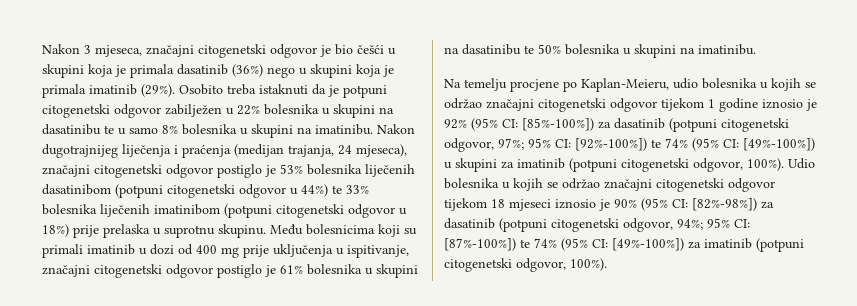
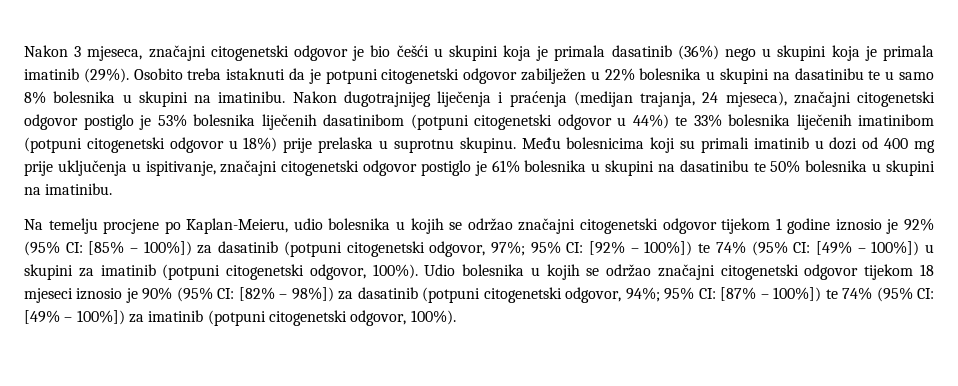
[522,118,594,131] [85%-100%]) -> [88,241,192,256] [85% – 100%])
[575,138,815,151] [92%-100%]) te 74% (95% CI: [49%-100%]) -> [589,241,920,256] [92% – 100%]) te 74% (95% CI: [49% – 100%])
[692,198,757,211] [82%-98%]) -> [238,287,334,302] [82% – 98%])
[444,238,684,251] [87%-100%]) te 74% (95% CI: [49%-100%]) -> [720,287,935,302] [24,310,125,325] [87% – 100%]) te 74% (95% CI: [49% – 100%])

